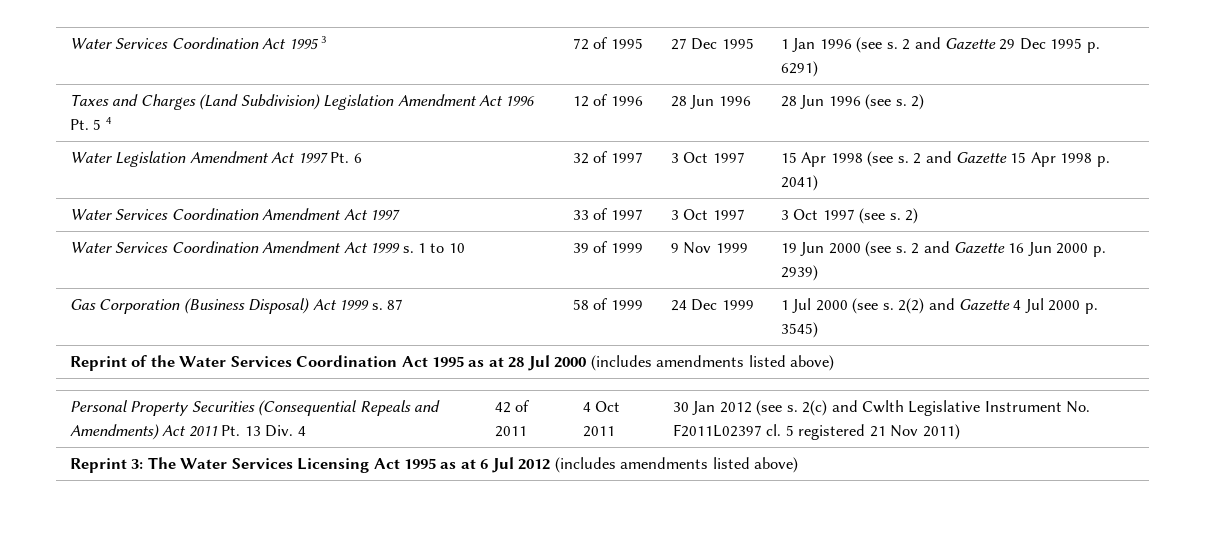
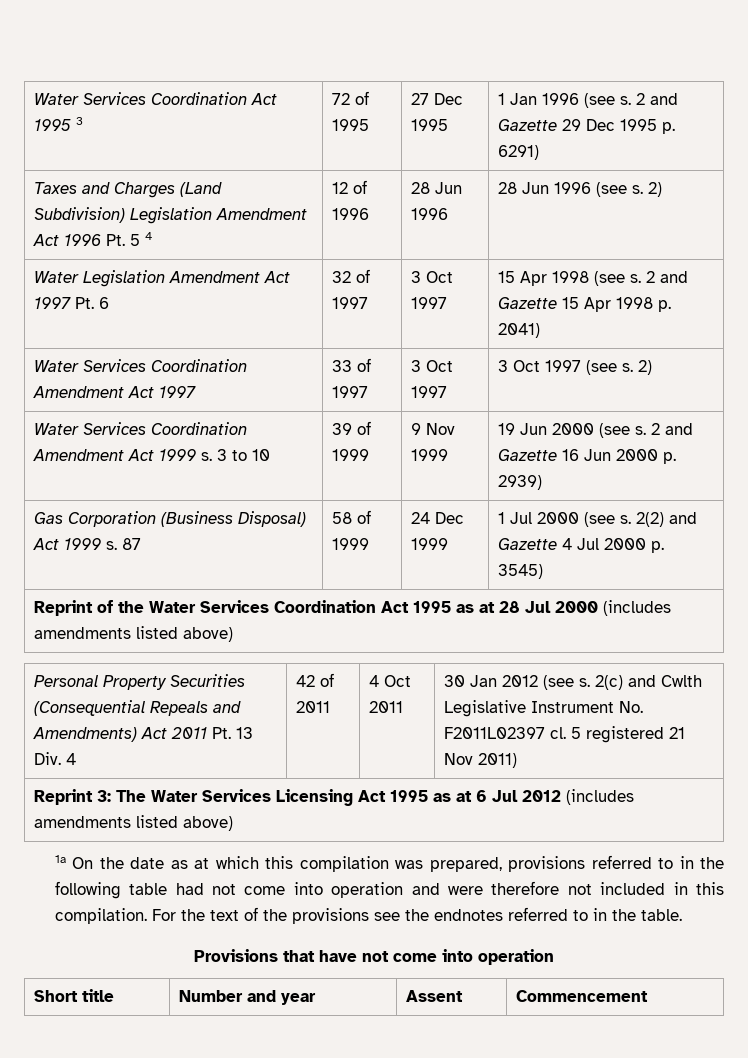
[418,243,427,253] 1 -> [217,449,228,461] 3
(799, 465) none -> [54,855,725,872] [54,881,725,899] [54,907,682,924] [194,949,554,965] [34,989,115,1002] [179,990,317,1005] [406,990,464,1002] [516,990,649,1002] // 1a On the date as at which this compilation was prepared, provisions referred to in the following table had not come into operation and were therefore not included in this compilation. For the text of the provisions see the endnotes referred to in the table. // Provisions that have not come into operation // Short title | Number and year | Assent | Commencement

